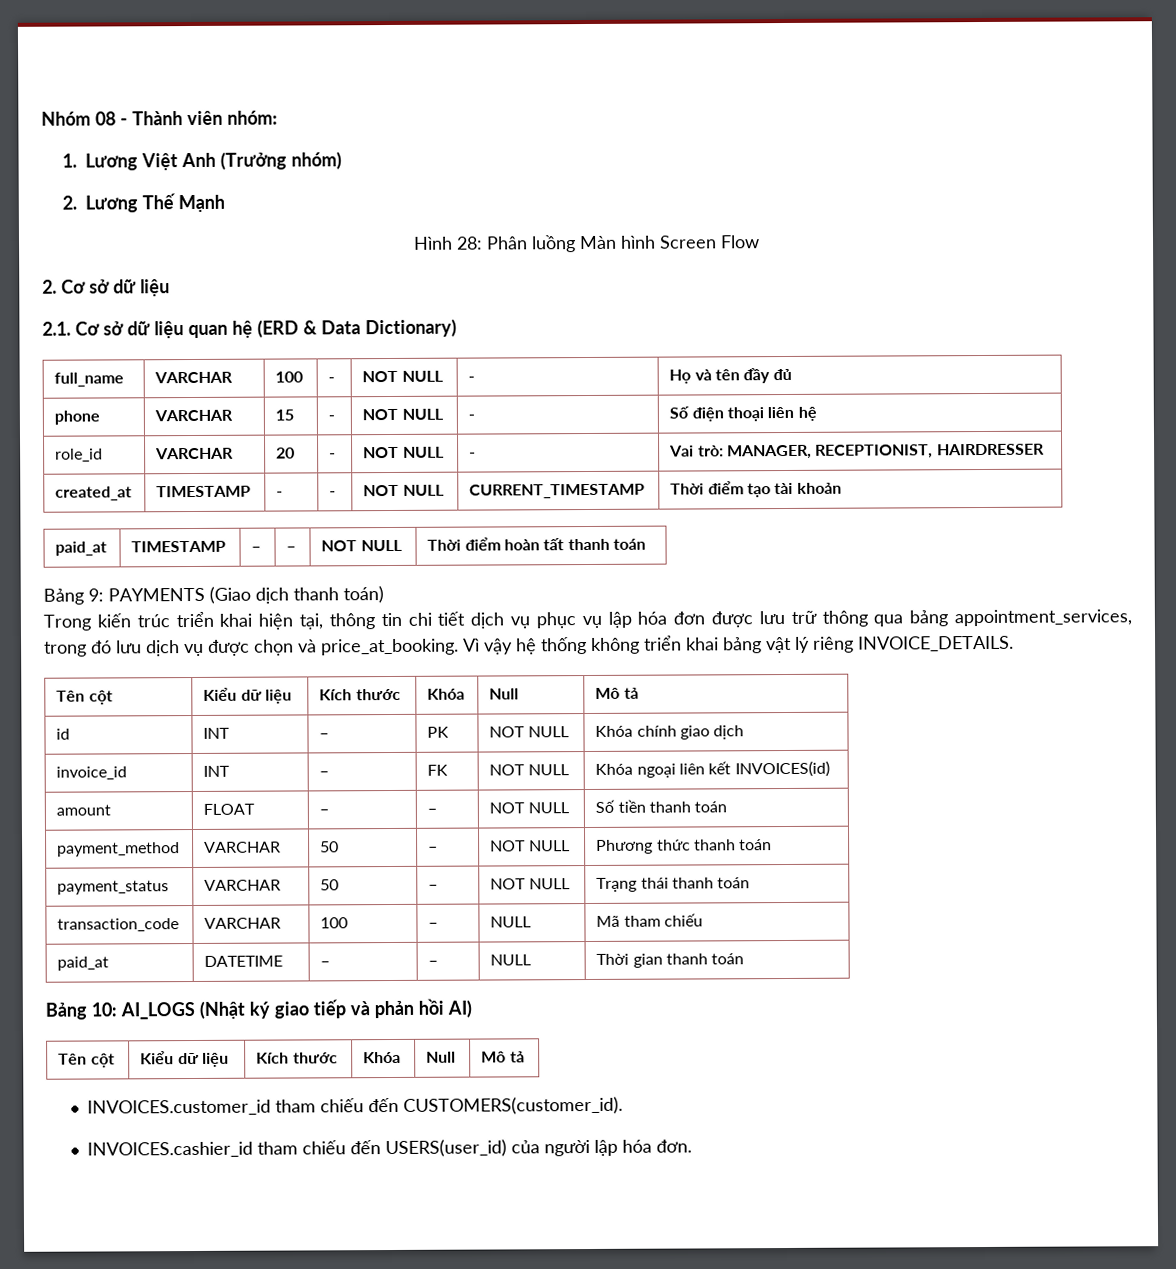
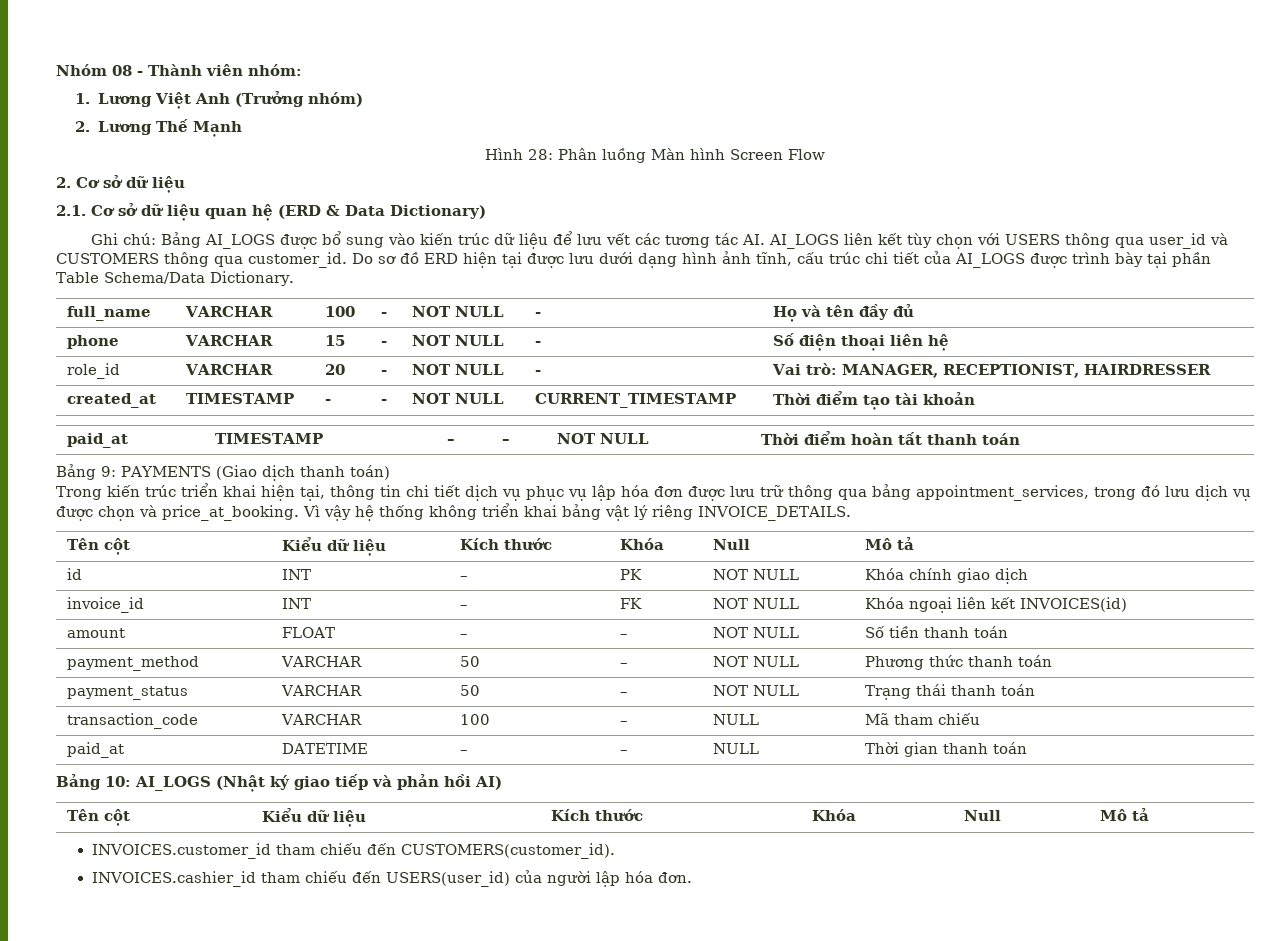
(457, 328) none -> [90,231,1228,249] [56,251,1211,268] [56,271,294,286] // Ghi chú: Bảng AI_LOGS được bổ sung vào kiến trúc dữ liệu để lưu vết các tương tác AI. AI_LOGS liên kết tùy chọn với USERS thông qua user_id và CUSTOMERS thông qua customer_id. Do sơ đồ ERD hiện tại được lưu dưới dạng hình ảnh tĩnh, cấu trúc chi tiết của AI_LOGS được trình bày tại phần Table Schema/Data Dictionary.

